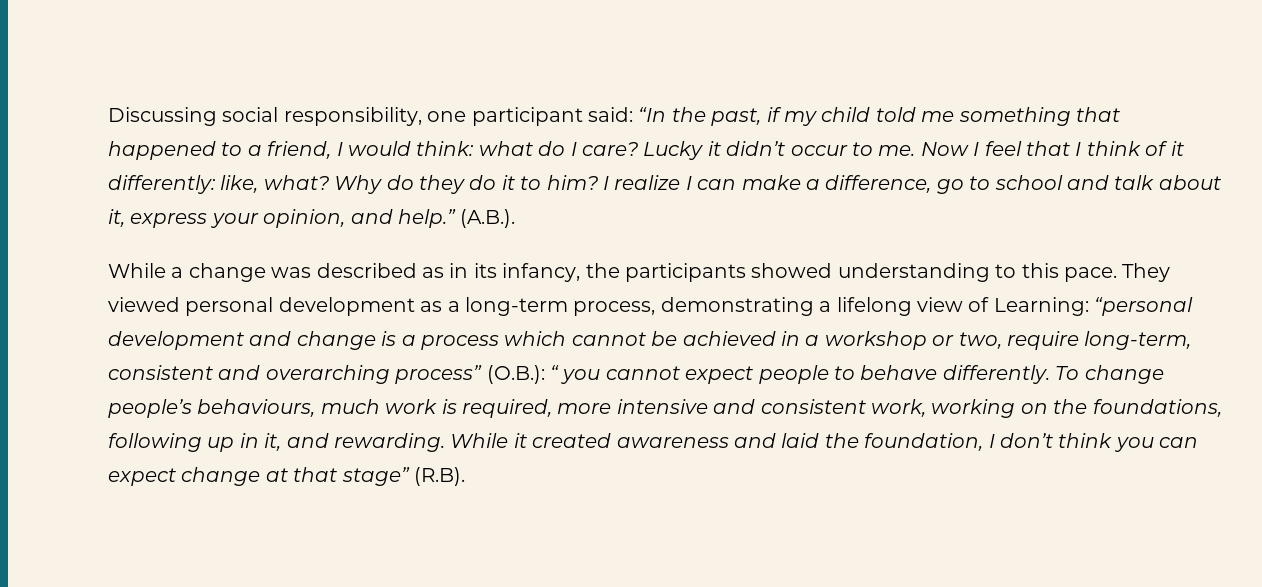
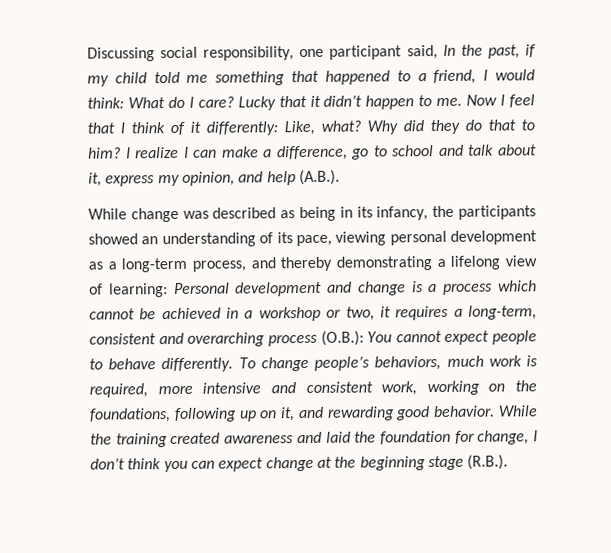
[588,107,667,122] said: “In -> [406,44,456,60] said, In
[478,141,533,156] what -> [127,97,165,109] What
(704, 150) none -> [278,95,307,108] that
[790,145,848,156] occur -> [365,95,415,110] happen
[220,175,259,193] like, -> [284,120,315,136] Like,
[386,175,414,190] do -> [403,120,424,132] did
[501,175,515,190] it -> [488,119,516,131] that
[209,213,259,228] your -> [157,174,180,187] my
[398,209,456,228] help.” -> [266,171,296,186] help
[171,267,184,278] a -> (127, 214) none
(444, 272) none -> [299,206,336,222] being
[837,263,1171,282] [108,297,180,312] understanding to this pace. They viewed -> [141,231,387,248] an understanding of its pace, viewing
(656, 308) none -> [250,256,333,272] and thereby
[993,297,1194,316] Learning: “personal -> [108,282,230,298] learning: Personal
[1006,331,1079,350] require -> [379,305,463,321] it requires a
[395,365,601,384] process” (O.B.): “ you -> [267,330,393,347] process (O.B.): You
[197,399,316,417] behaviours, -> [374,355,442,371] behaviors,
[239,433,259,448] in -> [260,410,278,419] on
[334,433,527,452] rewarding. While it -> [326,405,538,421] [90,433,168,448] rewarding good behavior. While the training
[864,433,984,451] foundation, -> [379,430,530,445] foundation for change,
[293,467,465,486] that stage” (R.B). -> [334,454,509,471] the beginning stage (R.B.).

